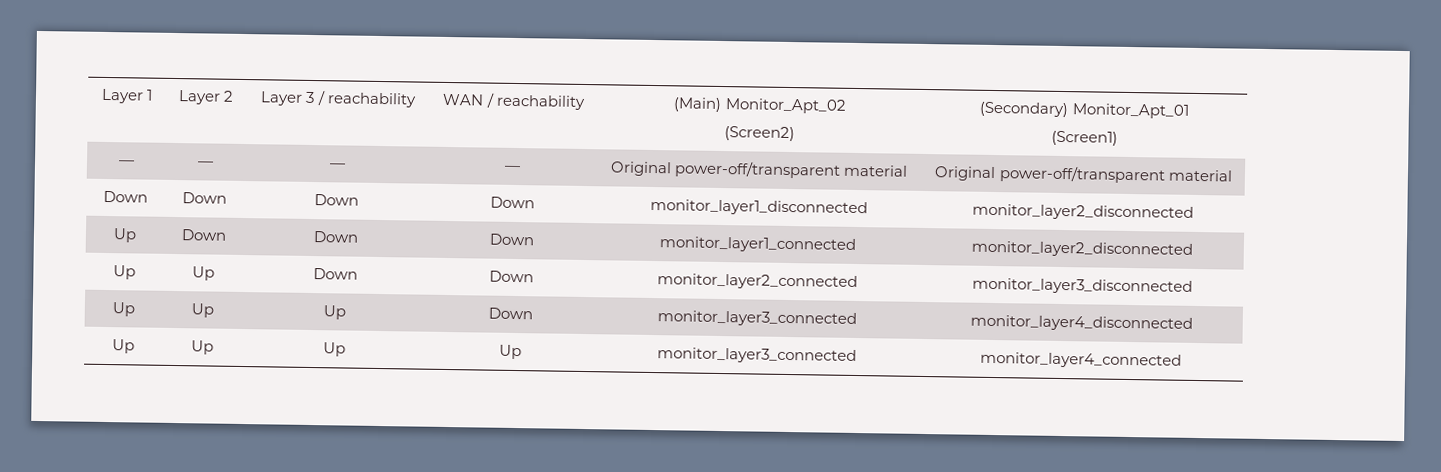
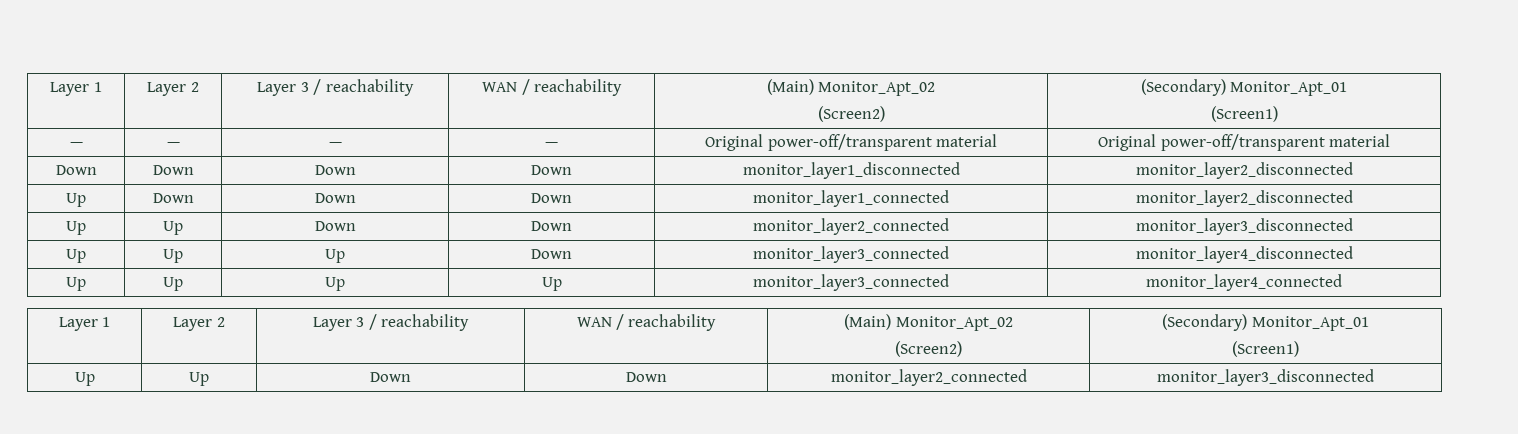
(1182, 360) none -> [58,317,111,331] [173,317,225,331] [312,314,470,331] [576,314,717,331] [844,314,1013,331] [895,341,962,357] [1162,314,1369,331] [1232,341,1299,357] [74,372,95,386] [189,372,209,386] [370,372,411,382] [625,372,667,382] [830,369,1027,386] [1157,369,1374,386] // Layer 1 | Layer 2 | Layer 3 / reachability | WAN / reachability | (Main) Monitor_Apt_02 // (Screen2) | (Secondary) Monitor_Apt_01 // (Screen1) // Up | Up | Down | Down | monitor_layer2_connected | monitor_layer3_disconnected

